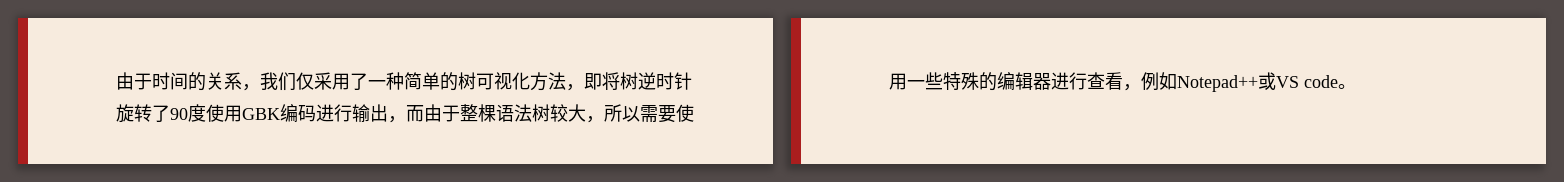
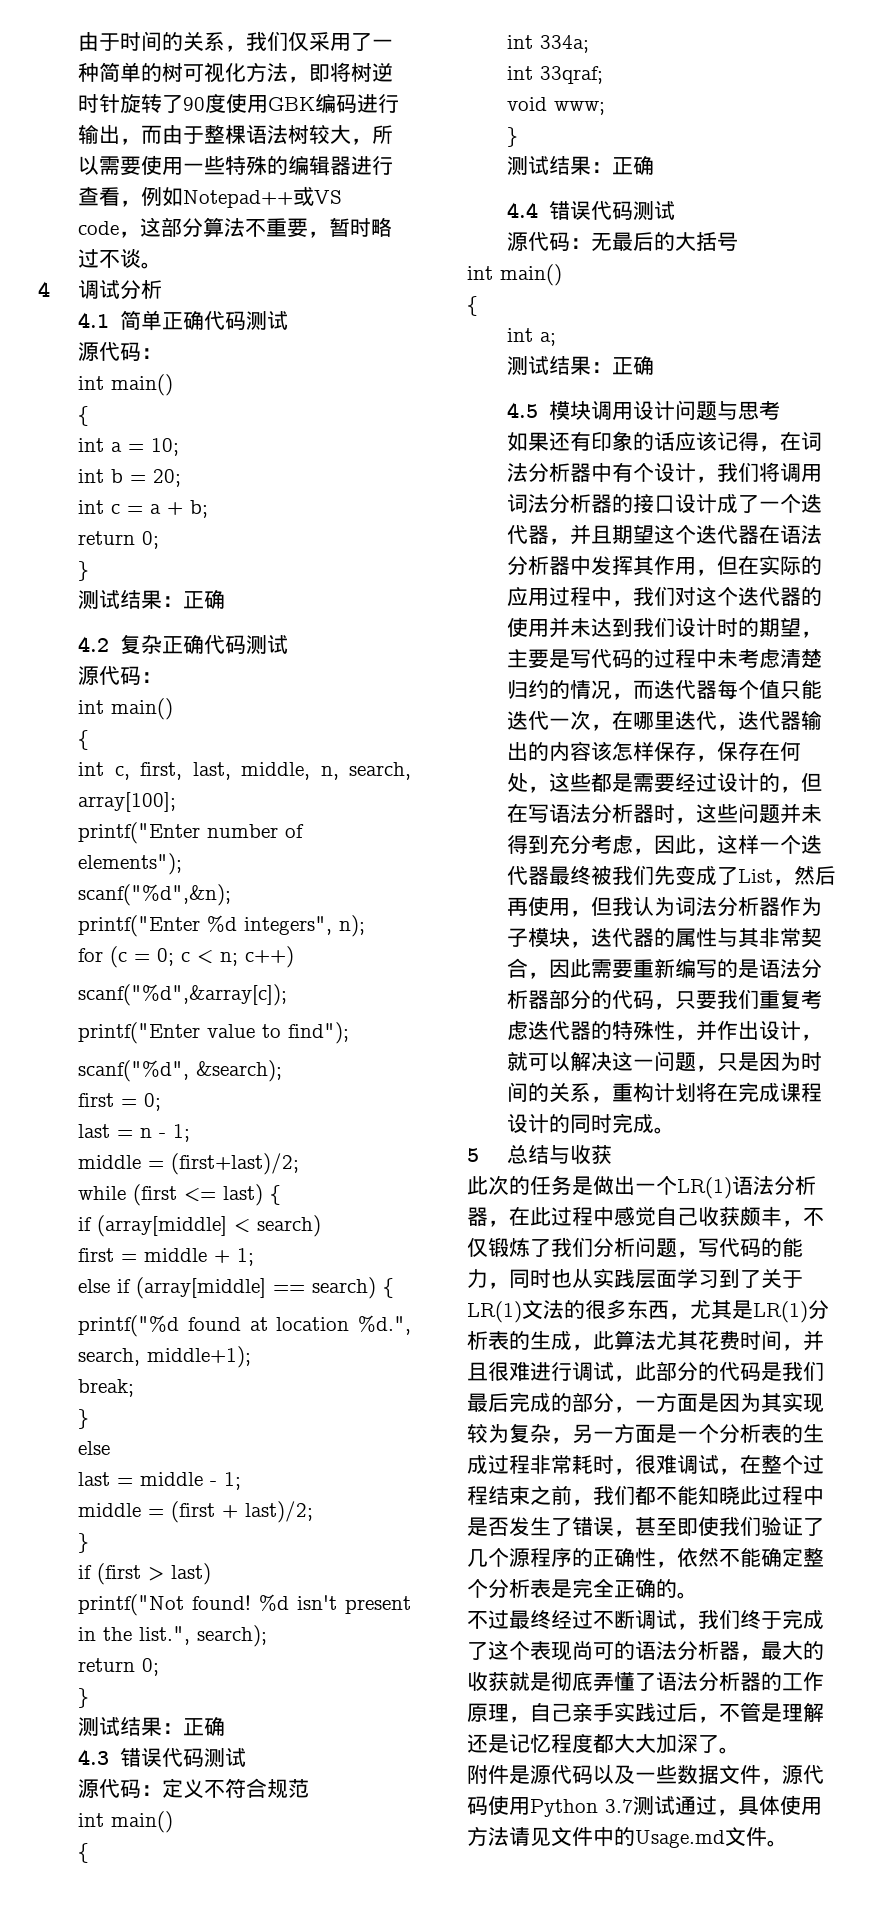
(1339, 81) none -> [119,217,393,238] [78,249,163,269] [38,280,163,299] [78,310,288,331] [78,342,163,361] [78,374,174,396] [78,406,90,426] [78,438,180,456] [78,469,182,487] [78,500,209,518] [78,531,160,549] [78,561,90,581] [78,590,226,609] [78,634,288,654] [78,666,163,685] [78,698,174,720] [78,730,90,750] [78,762,411,780] [78,792,177,812] [78,822,305,844] [78,853,183,875] [78,884,232,906] [78,915,366,937] [78,946,295,968] [78,984,288,1006] [78,1022,350,1044] [78,1060,283,1082] [78,1093,162,1111] [78,1124,191,1142] [78,1153,300,1175] [78,1184,282,1206] [78,1215,322,1237] [78,1248,255,1266] [78,1277,395,1299] [78,1315,411,1337] [78,1346,252,1368] [78,1379,135,1397] [78,1409,90,1429] [78,1441,111,1455] [78,1472,242,1490] [78,1501,314,1523] [78,1533,90,1553] [78,1563,212,1585] [78,1594,411,1616] [78,1625,268,1647] [78,1658,160,1676] [78,1688,90,1708] [78,1717,226,1736] [78,1748,246,1767] [78,1778,310,1798] [78,1811,174,1833] [78,1843,90,1863] [507,35,590,53] [507,66,604,84] [507,97,606,115] [507,127,519,147] [507,156,655,175] [507,201,675,220] [507,232,739,251] [467,264,562,286] [467,296,478,316] [507,328,557,346] [507,356,655,375] [507,400,780,421] [507,431,823,452] [507,462,823,483] [507,494,823,514] [507,524,823,545] [507,555,823,576] [507,586,823,607] [507,617,823,638] [507,648,823,669] [507,679,823,700] [507,710,823,731] [507,741,802,762] [507,772,823,793] [507,803,823,824] [507,834,823,855] [507,865,837,886] [507,896,823,917] [507,928,823,948] [507,958,823,979] [507,989,823,1010] [507,1020,823,1041] [507,1051,823,1072] [507,1082,823,1103] [507,1113,676,1134] [467,1144,613,1165] [467,1175,816,1199] [467,1206,824,1227] [467,1237,803,1258] [467,1268,803,1289] [467,1299,829,1323] [467,1330,824,1351] [467,1361,824,1382] [467,1392,824,1413] [467,1423,824,1444] [467,1454,824,1475] [467,1485,824,1506] [467,1516,824,1537] [467,1547,824,1568] [467,1578,698,1599] [467,1609,824,1630] [467,1640,824,1661] [467,1671,824,1692] [467,1702,824,1723] [467,1733,740,1754] [467,1764,824,1785] [467,1795,822,1817] [467,1826,767,1848] ，这部分算法不重要，暂时略过不谈。 // 4调试分析 // 4.1简单正确代码测试 // 源代码： // int main() // { // int a = 10; // int b = 20; // int c = a + b; // return 0; // } // 测试结果：正确 // 4.2复杂正确代码测试 // 源代码： // int main() // { // int c, first, last, middle, n, search, array[100]; // printf("Enter number of elements"); // scanf("%d",&n); // printf("Enter %d integers", n); // for (c = 0; c < n; c++) // scanf("%d",&array[c]); // printf("Enter value to find"); // scanf("%d", &search); // first = 0; // last = n - 1; // middle = (first+last)/2; // while (first <= last) { // if (array[middle] < search) // first = middle + 1; // else if (array[middle] == search) { // printf("%d found at location %d.", search, middle+1); // break; // } // else // last = middle - 1; // middle = (first + last)/2; // } // if (first > last) // printf("Not found! %d isn't present in the list.", search); // return 0; // } // 测试结果：正确 // 4.3错误代码测试 // 源代码：定义不符合规范 // int main() // { // int 334a; // int 33qraf; // void www; // } // 测试结果：正确 // 4.4错误代码测试 // 源代码：无最后的大括号 // int main() // { // int a; // 测试结果：正确 // 4.5模块调用设计问题与思考 // 如果还有印象的话应该记得，在词法分析器中有个设计，我们将调用词法分析器的接口设计成了一个迭代器，并且期望这个迭代器在语法分析器中发挥其作用，但在实际的应用过程中，我们对这个迭代器的使用并未达到我们设计时的期望，主要是写代码的过程中未考虑清楚归约的情况，而迭代器每个值只能迭代一次，在哪里迭代，迭代器输出的内容该怎样保存，保存在何处，这些都是需要经过设计的，但在写语法分析器时，这些问题并未得到充分考虑，因此，这样一个迭代器最终被我们先变成了List，然后再使用，但我认为词法分析器作为子模块，迭代器的属性与其非常契合，因此需要重新编写的是语法分析器部分的代码，只要我们重复考虑迭代器的特殊性，并作出设计，就可以解决这一问题，只是因为时间的关系，重构计划将在完成课程设计的同时完成。 // 5总结与收获 // 此次的任务是做出一个LR(1)语法分析器，在此过程中感觉自己收获颇丰，不仅锻炼了我们分析问题，写代码的能力，同时也从实践层面学习到了关于LR(1)文法的很多东西，尤其是LR(1)分析表的生成，此算法尤其花费时间，并且很难进行调试，此部分的代码是我们最后完成的部分，一方面是因为其实现较为复杂，另一方面是一个分析表的生成过程非常耗时，很难调试，在整个过程结束之前，我们都不能知晓此过程中是否发生了错误，甚至即使我们验证了几个源程序的正确性，依然不能确定整个分析表是完全正确的。 // 不过最终经过不断调试，我们终于完成了这个表现尚可的语法分析器，最大的收获就是彻底弄懂了语法分析器的工作原理，自己亲手实践过后，不管是理解还是记忆程度都大大加深了。 // 附件是源代码以及一些数据文件，源代码使用Python 3.7测试通过，具体使用方法请见文件中的Usage.md文件

